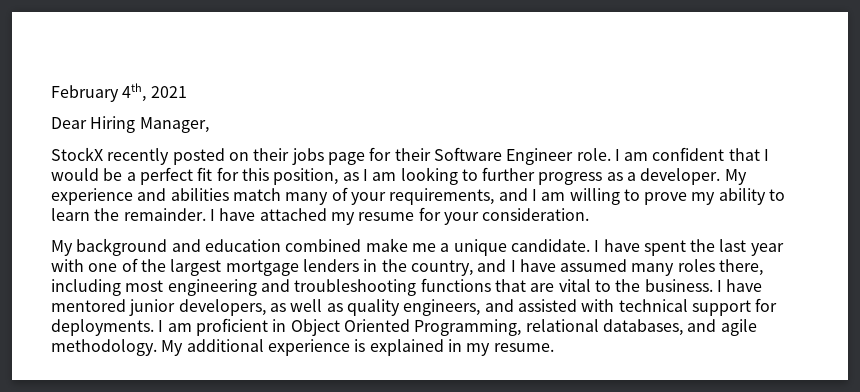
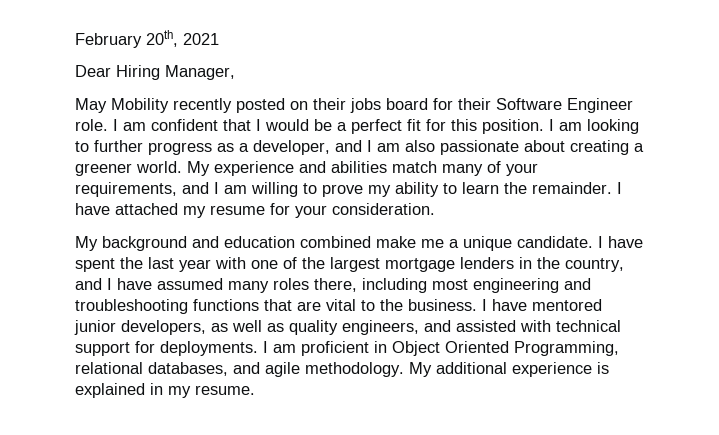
[122,83,147,102] 4th, -> [146,30,178,47] 20th,
[51,147,103,161] StockX -> [75,98,169,113] May Mobility
[327,152,365,165] page -> [386,98,428,110] board
[273,168,359,185] position, as -> [482,119,544,134] position.
[640,168,721,185] developer. -> [253,140,644,155] [75,161,182,176] developer, and I am also passionate about creating a greener world.

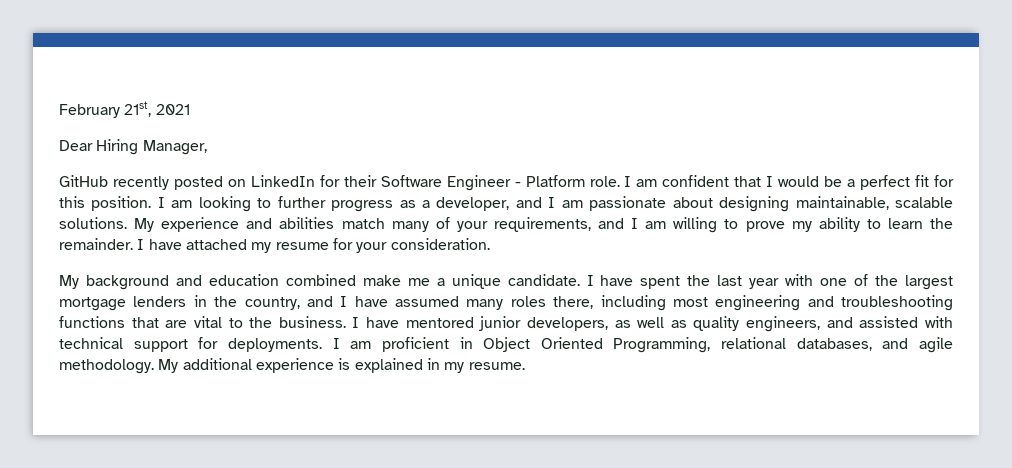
[146,30,178,47] 20th, -> [124,101,152,117] 21st,
[75,98,169,113] May Mobility -> [59,175,108,187] GitHub
[313,98,428,113] their jobs board -> [250,175,315,187] LinkedIn
(633, 105) none -> [514,175,585,187] - Platform
[405,140,435,152] also -> (583, 204) none
[570,140,644,155] [75,161,182,176] creating a greener world. -> [719,196,954,212] [59,217,127,229] designing maintainable, scalable solutions.

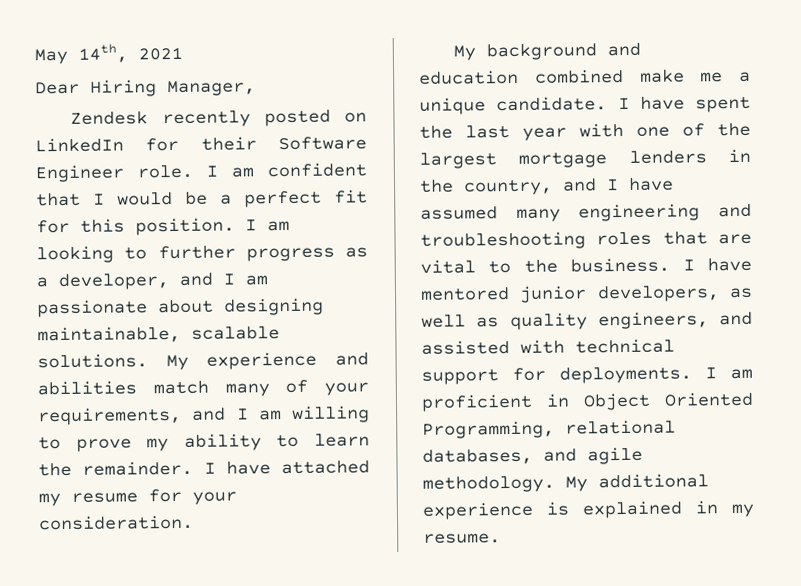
[59,101,152,118] February 21st, -> [34,43,128,65] May 14th,
[59,175,108,187] GitHub -> [70,111,149,125] Zendesk
[514,175,585,187] - Platform -> (124, 173) none
[510,295,708,311] roles there, including most -> (561, 215) none
[59,316,125,328] functions -> [596,231,653,246] roles

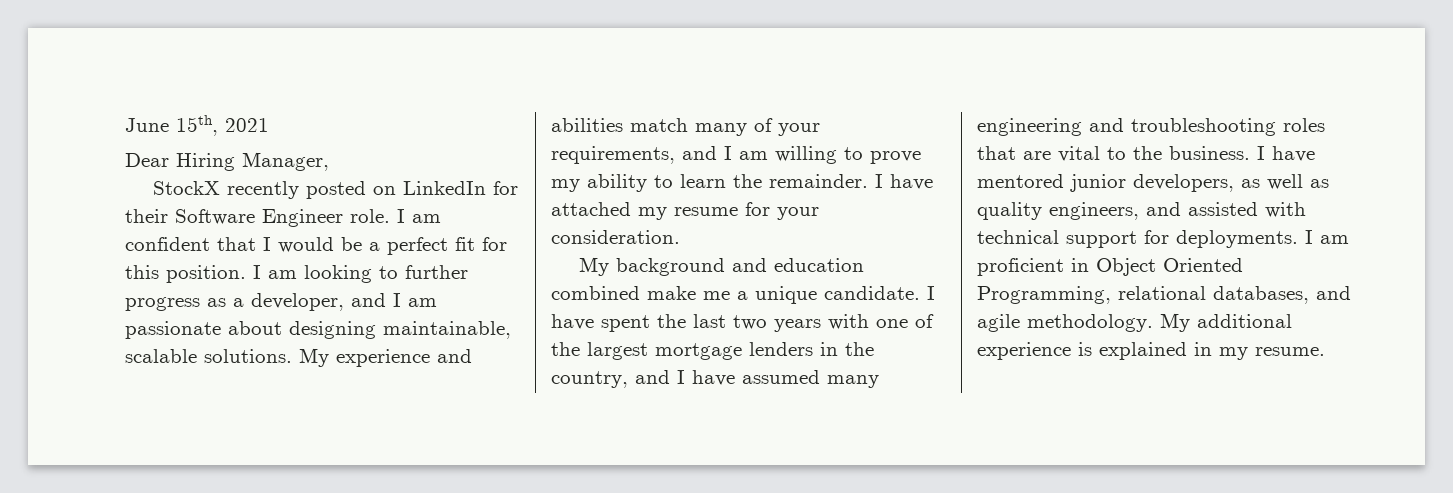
[34,43,128,65] May 14th, -> [125,115,218,136] June 15th,
[70,111,149,125] Zendesk -> [152,181,220,195] StockX
[522,127,567,141] year -> [733,315,821,332] two years

